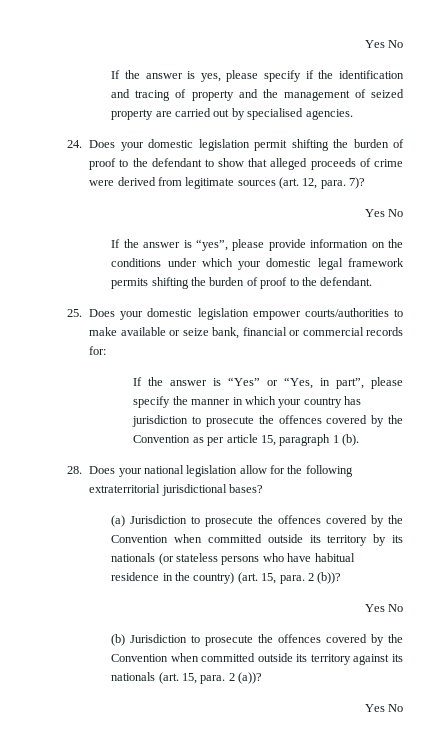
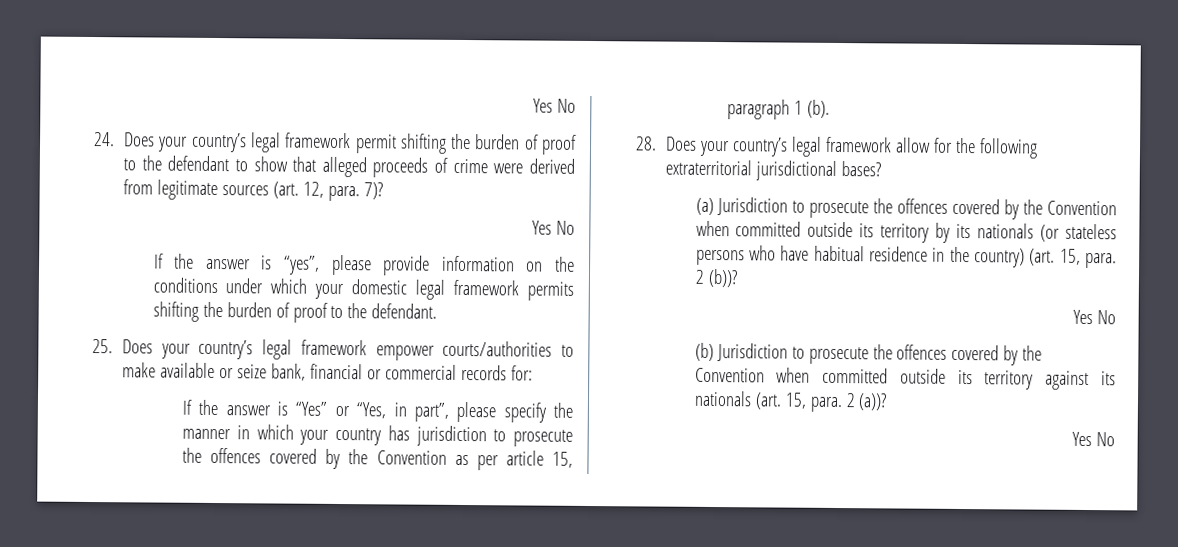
[364,40,403,48] [111,70,404,82] [111,89,404,101] [111,108,353,120] Yes No // If the answer is yes, please specify if the identification and tracing of property and the management of seized property are carried out by specialised agencies. -> [533,98,576,113] Yes No
[148,139,250,151] domestic legislation -> [190,132,352,153] country’s legal framework
[147,308,249,320] domestic legislation -> [198,339,367,360] country’s legal framework
[143,465,238,477] national legislation -> [731,136,893,157] country’s legal framework

